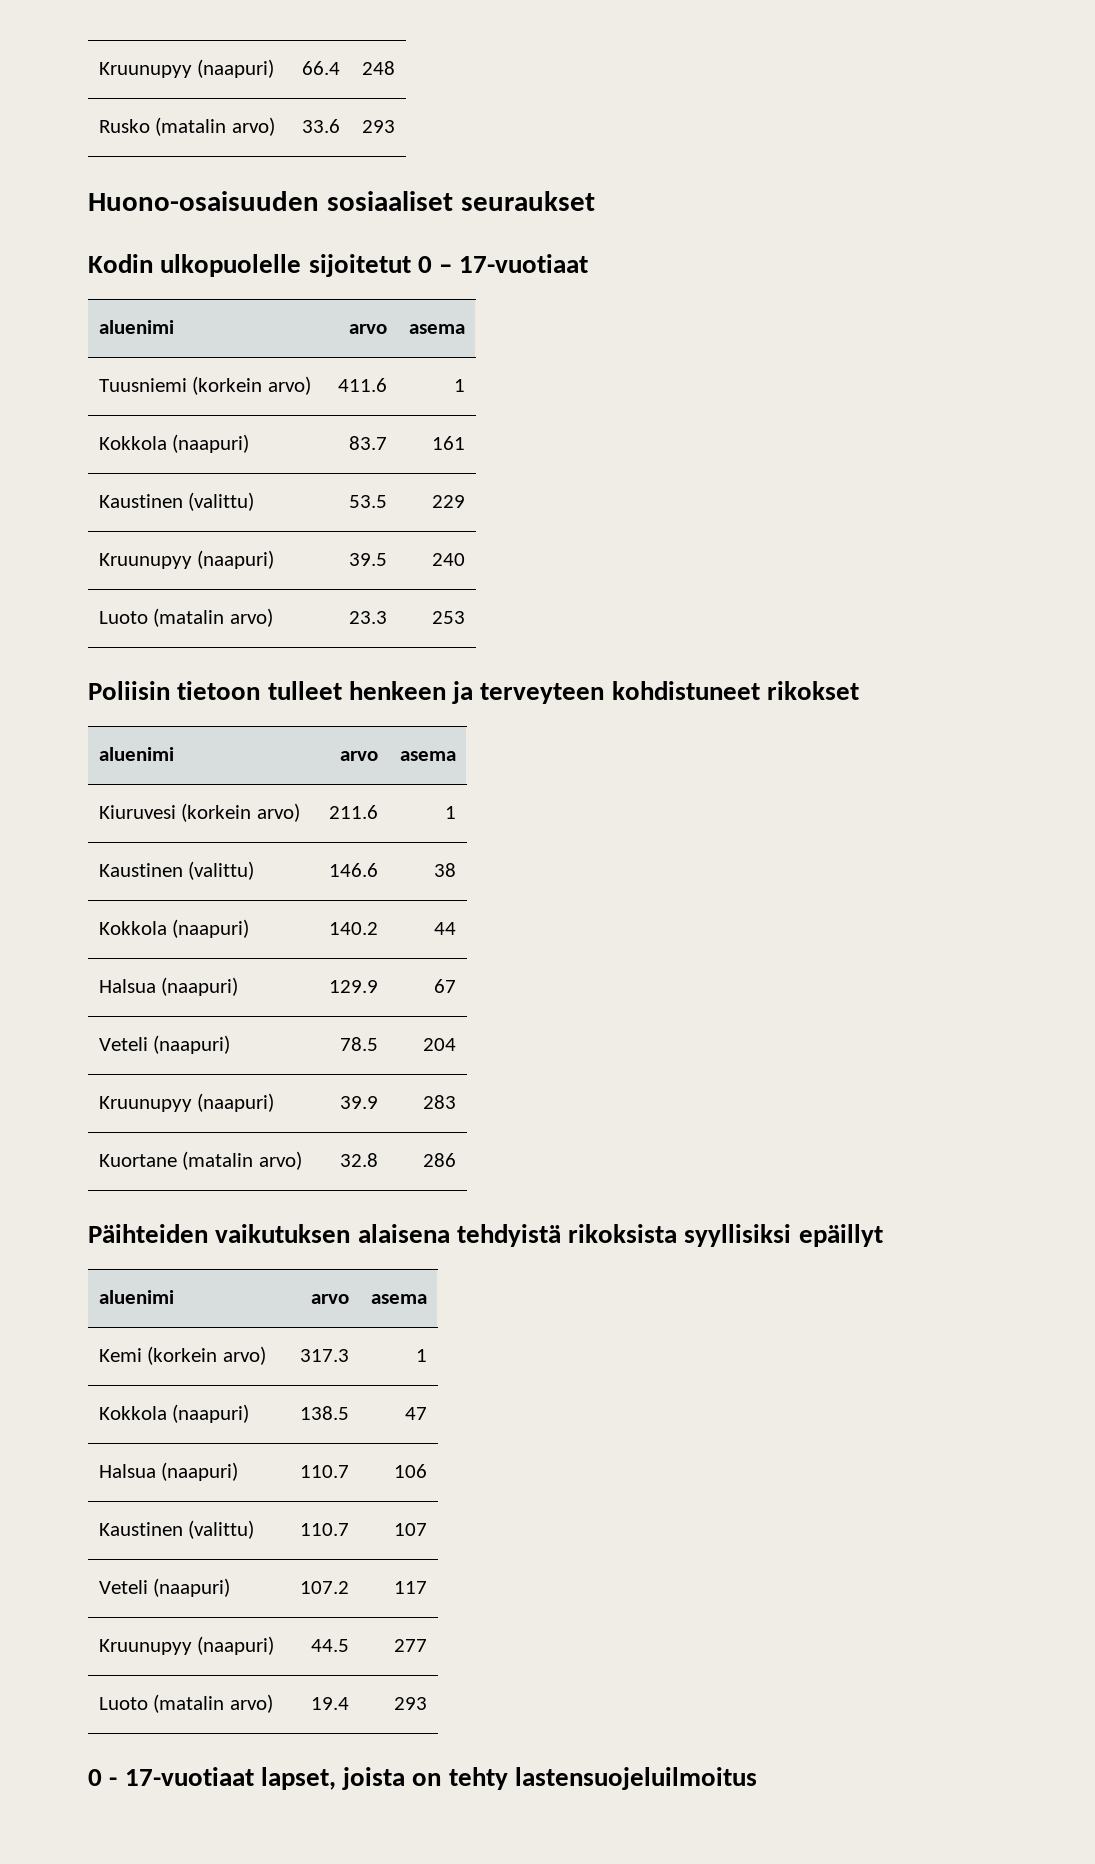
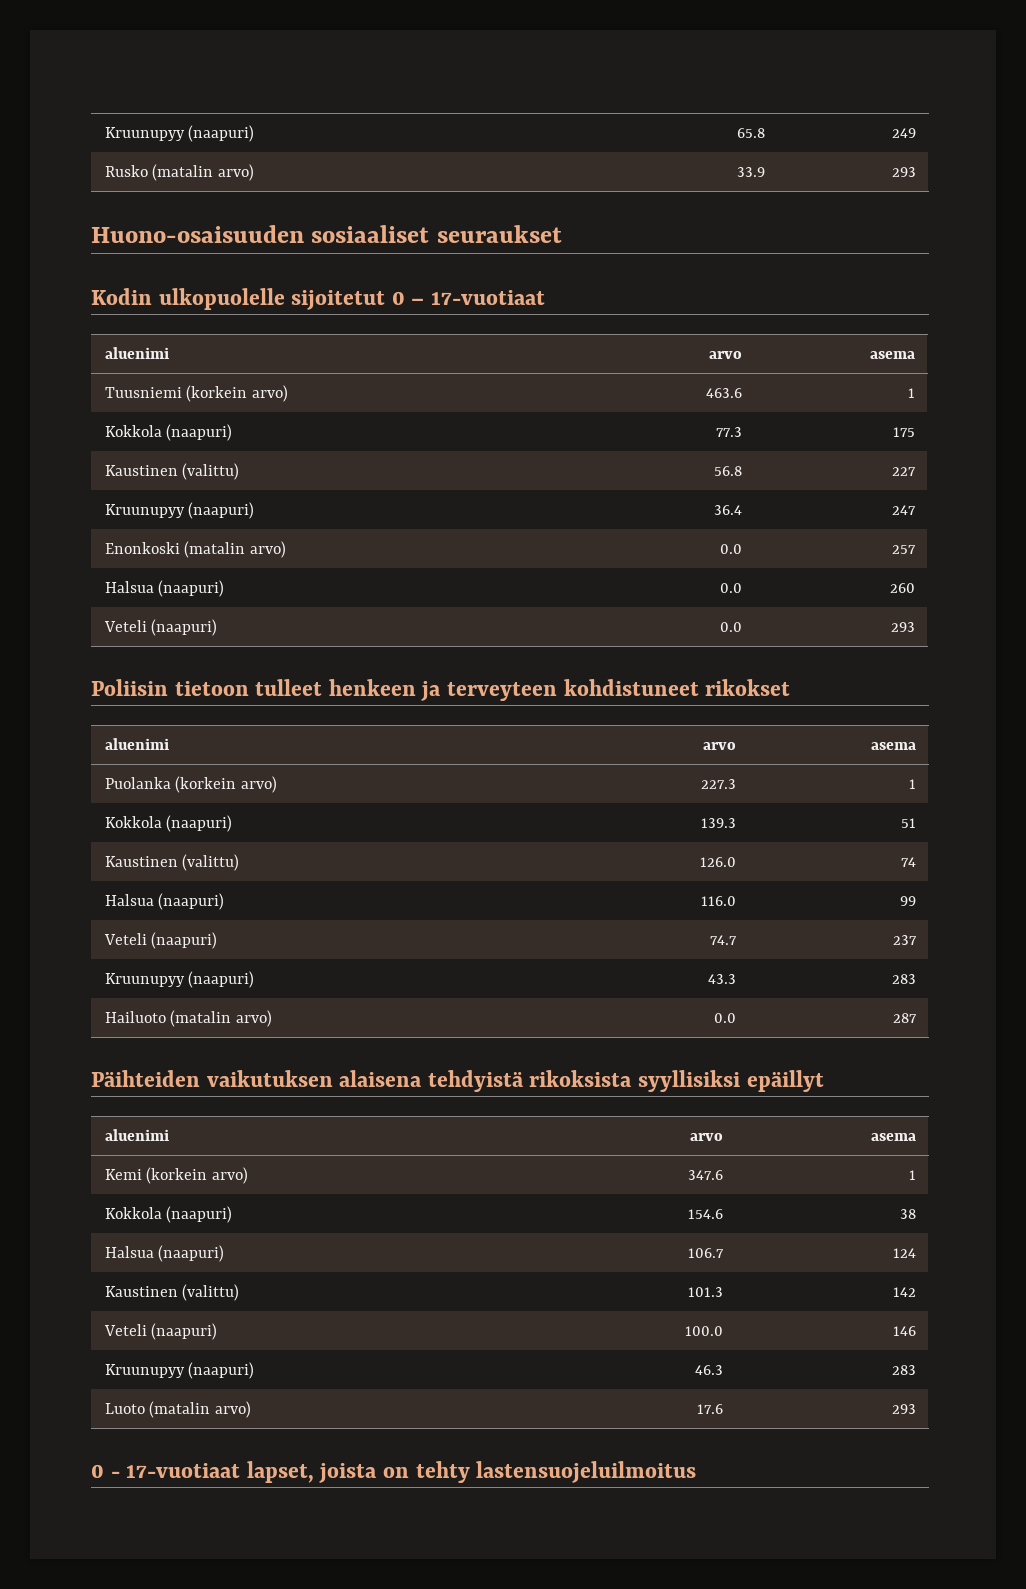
[98,59,275,78] [302,61,341,75] [362,61,396,75] Kruunupyy (naapuri) | 66.4 | 248 -> [104,125,255,142] [736,128,765,138] [891,128,916,138] Kruunupyy (naapuri) | 65.8 | 249
[302,119,341,133] 33.6 -> [736,167,765,177] 33.9
[338,378,388,392] [454,379,466,392] [98,434,250,453] [349,436,388,450] [432,436,466,450] [98,492,255,511] [349,495,388,508] [432,495,466,508] [98,550,275,569] [349,553,388,566] [432,553,466,566] [98,608,273,627] [349,611,388,624] [432,611,466,624] 411.6 | 1 // Kokkola (naapuri) | 83.7 | 161 // Kaustinen (valittu) | 53.5 | 229 // Kruunupyy (naapuri) | 39.5 | 240 // Luoto (matalin arvo) | 23.3 | 253 -> [705,388,742,398] [907,388,915,398] [104,424,233,441] [715,427,742,437] [892,427,915,437] [104,463,240,480] [713,466,742,476] [891,467,916,476] [104,502,255,519] [713,505,742,515] [891,505,916,515] [104,541,286,558] [719,544,742,554] [891,545,916,554] [104,580,225,597] [719,583,742,593] [889,583,915,593] [103,619,218,636] [719,622,742,632] [890,622,915,632] 463.6 | 1 // Kokkola (naapuri) | 77.3 | 175 // Kaustinen (valittu) | 56.8 | 227 // Kruunupyy (naapuri) | 36.4 | 247 // Enonkoski (matalin arvo) | 0.0 | 257 // Halsua (naapuri) | 0.0 | 260 // Veteli (naapuri) | 0.0 | 293
[98,803,300,822] [329,805,379,819] [445,806,457,819] [98,861,255,880] [329,863,379,877] [434,863,457,877] [98,919,250,938] [329,922,379,935] [434,922,457,935] [98,977,239,996] [329,980,379,993] [434,979,457,993] [98,1035,231,1054] [340,1037,379,1051] [423,1038,457,1051] [98,1093,275,1112] [340,1096,379,1109] [423,1095,457,1109] [98,1151,302,1170] [340,1153,379,1167] [423,1153,457,1167] Kiuruvesi (korkein arvo) | 211.6 | 1 // Kaustinen (valittu) | 146.6 | 38 // Kokkola (naapuri) | 140.2 | 44 // Halsua (naapuri) | 129.9 | 67 // Veteli (naapuri) | 78.5 | 204 // Kruunupyy (naapuri) | 39.9 | 283 // Kuortane (matalin arvo) | 32.8 | 286 -> [104,776,277,793] [700,779,736,789] [908,779,916,789] [104,815,233,832] [700,818,736,828] [900,818,916,828] [104,854,240,871] [699,857,736,867] [900,857,916,867] [104,893,225,910] [700,896,736,906] [899,896,916,906] [103,932,218,949] [709,935,737,945] [892,935,917,945] [104,971,255,988] [707,974,736,984] [891,974,916,984] [104,1010,272,1027] [713,1013,736,1023] [892,1013,917,1023] Puolanka (korkein arvo) | 227.3 | 1 // Kokkola (naapuri) | 139.3 | 51 // Kaustinen (valittu) | 126.0 | 74 // Halsua (naapuri) | 116.0 | 99 // Veteli (naapuri) | 74.7 | 237 // Kruunupyy (naapuri) | 43.3 | 283 // Hailuoto (matalin arvo) | 0.0 | 287
[300,1349,350,1362] [416,1349,428,1362] [98,1404,250,1423] [300,1406,350,1420] [405,1407,428,1420] [98,1462,239,1481] [300,1465,350,1478] [394,1464,428,1478] [98,1520,255,1539] [300,1523,350,1536] [394,1523,428,1536] [98,1578,231,1597] [300,1581,350,1594] [394,1581,428,1594] [98,1636,275,1655] [311,1639,350,1652] [394,1639,428,1652] [98,1694,273,1713] [311,1697,350,1710] 317.3 | 1 // Kokkola (naapuri) | 138.5 | 47 // Halsua (naapuri) | 110.7 | 106 // Kaustinen (valittu) | 110.7 | 107 // Veteli (naapuri) | 107.2 | 117 // Kruunupyy (naapuri) | 44.5 | 277 // Luoto (matalin arvo) | 19.4 -> [687,1170,723,1180] [908,1170,916,1180] [104,1206,233,1223] [687,1209,723,1219] [899,1209,916,1219] [104,1245,225,1262] [687,1248,724,1258] [892,1248,916,1258] [104,1284,240,1301] [687,1287,723,1297] [892,1287,916,1297] [103,1323,218,1340] [684,1326,723,1336] [892,1326,916,1336] [104,1362,255,1379] [694,1365,723,1375] [891,1365,916,1375] [104,1401,251,1418] [696,1404,723,1414] 347.6 | 1 // Kokkola (naapuri) | 154.6 | 38 // Halsua (naapuri) | 106.7 | 124 // Kaustinen (valittu) | 101.3 | 142 // Veteli (naapuri) | 100.0 | 146 // Kruunupyy (naapuri) | 46.3 | 283 // Luoto (matalin arvo) | 17.6

